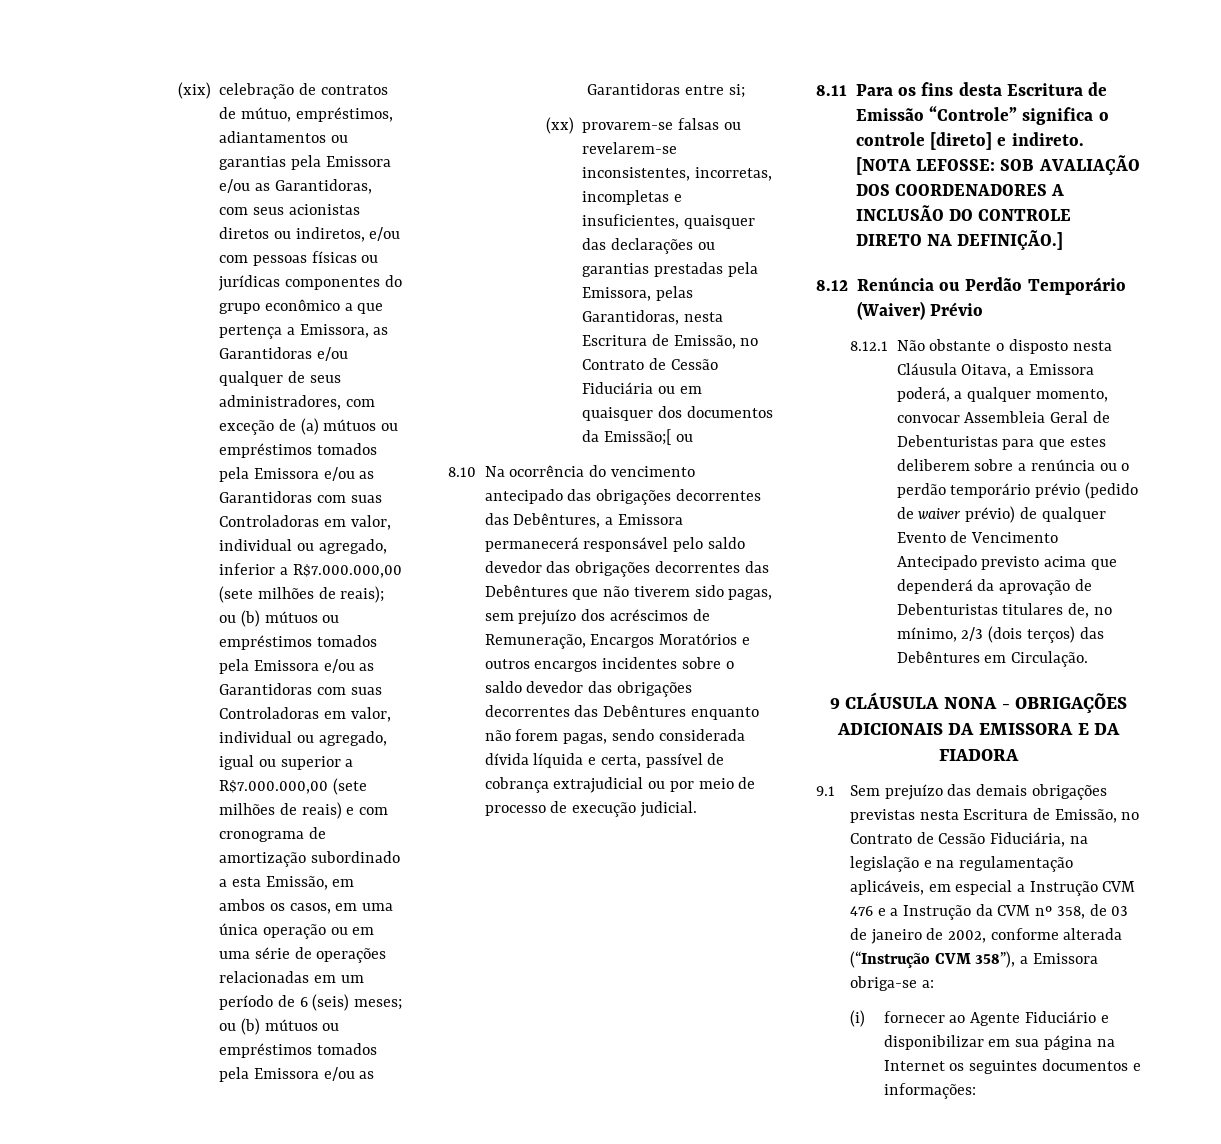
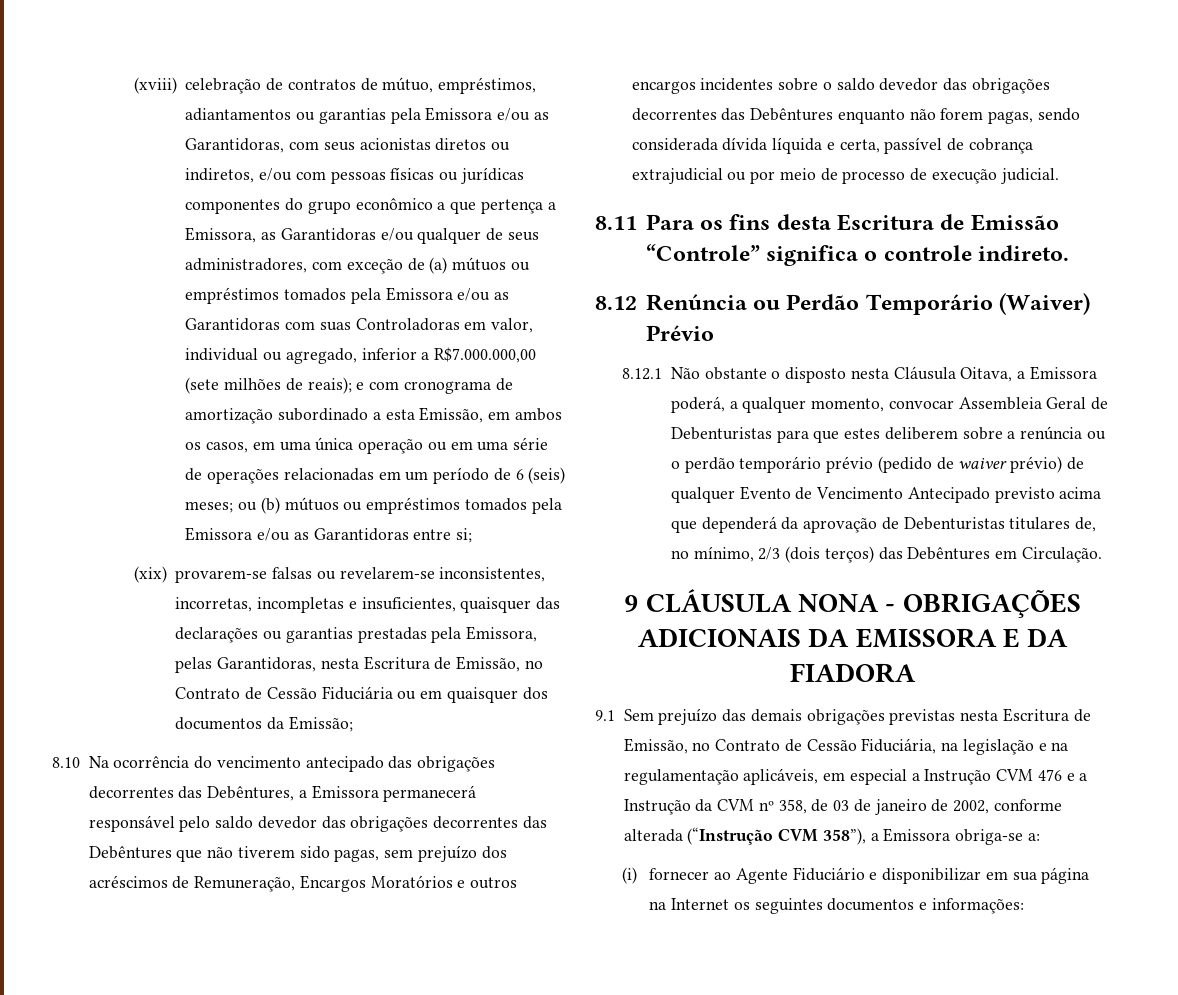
[177,82,211,99] (xix) -> [133,77,177,94] (xviii)
[219,610,340,627] [219,635,377,650] [219,659,375,674] [219,683,382,695] [219,707,391,722] [219,731,387,746] [219,755,354,770] [219,778,367,795] [219,802,342,819] ou (b) mútuos ou empréstimos tomados pela Emissora e/ou as Garantidoras com suas Controladoras em valor, individual ou agregado, igual ou superior a R$7.000.000,00 (sete milhões de reais) -> (352, 385) none
[545,117,574,134] (xx) -> [133,566,167,583] (xix)
[603,429,693,445] Emissão;[ ou -> [288,716,353,732] Emissão;
[930,132,1007,150] [direto] e -> (972, 253) none
[855,155,1140,175] [855,184,1065,196] [855,205,1072,221] [855,230,1064,250] [NOTA LEFOSSE: SOB AVALIAÇÃO DOS COORDENADORES A INCLUSÃO DO CONTROLE DIRETO NA DEFINIÇÃO.] -> (1070, 253) none

